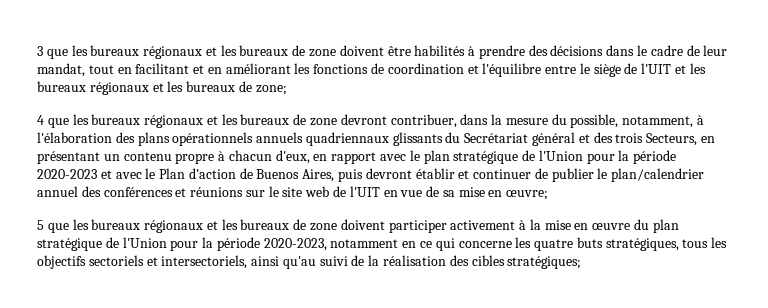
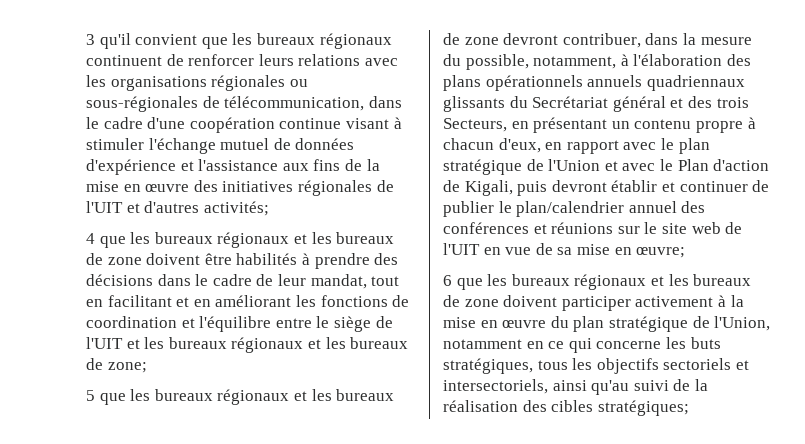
(43, 51) none -> [99,33,392,49] [86,54,398,66] [86,75,308,91] [86,96,402,112] [86,117,402,133] [86,138,355,154] [86,159,380,175] [86,180,394,196] [86,201,269,216] [86,233,95,244] qu'il convient que les bureaux régionaux continuent de renforcer leurs relations avec les organisations régionales ou sous-régionales de télécommunication, dans le cadre d'une coopération continue visant à stimuler l'échange mutuel de données d'expérience et l'assistance aux fins de la mise en œuvre des initiatives régionales de l'UIT et d'autres activités; // 4
[37,115,44,125] 4 -> [86,390,95,401] 5
[586,150,677,164] [37,169,97,179] pour la période 2020-2023 -> (601, 165) none
[256,169,335,182] Buenos Aires, -> [464,180,513,196] Kigali,
[37,220,44,230] 5 -> [443,275,452,286] 6
[122,237,327,251] l'Union pour la période 2020-2023, -> [714,316,771,331] l'Union,
[534,239,574,251] quatre -> (686, 343) none

